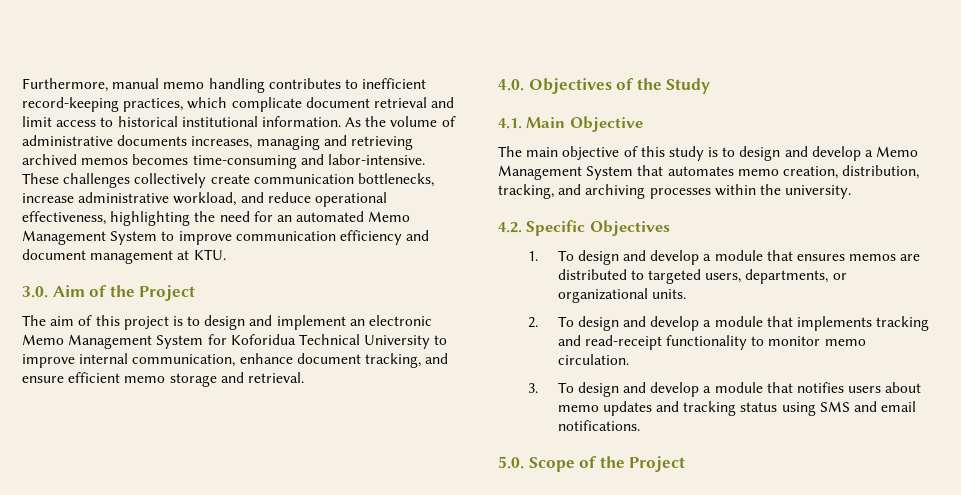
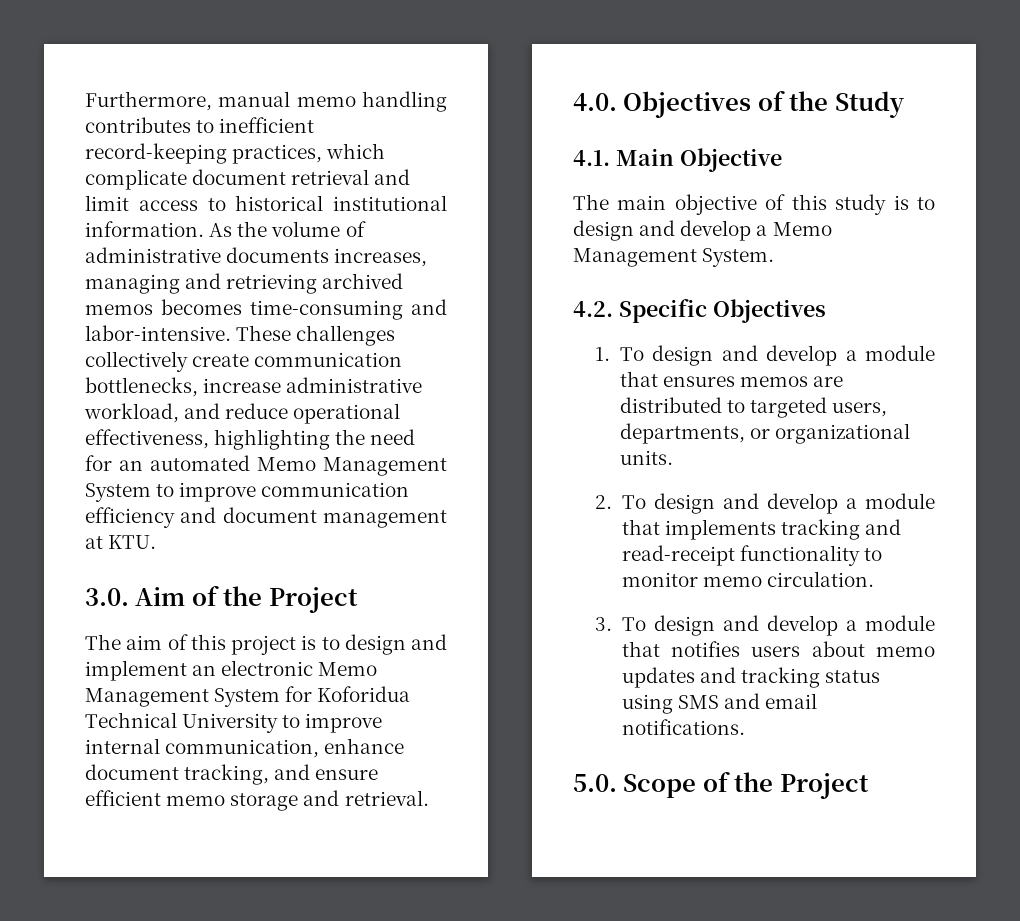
[586,165,920,180] [498,184,852,199] System that automates memo creation, distribution, tracking, and archiving processes within the university. -> [702,248,775,267] System.

